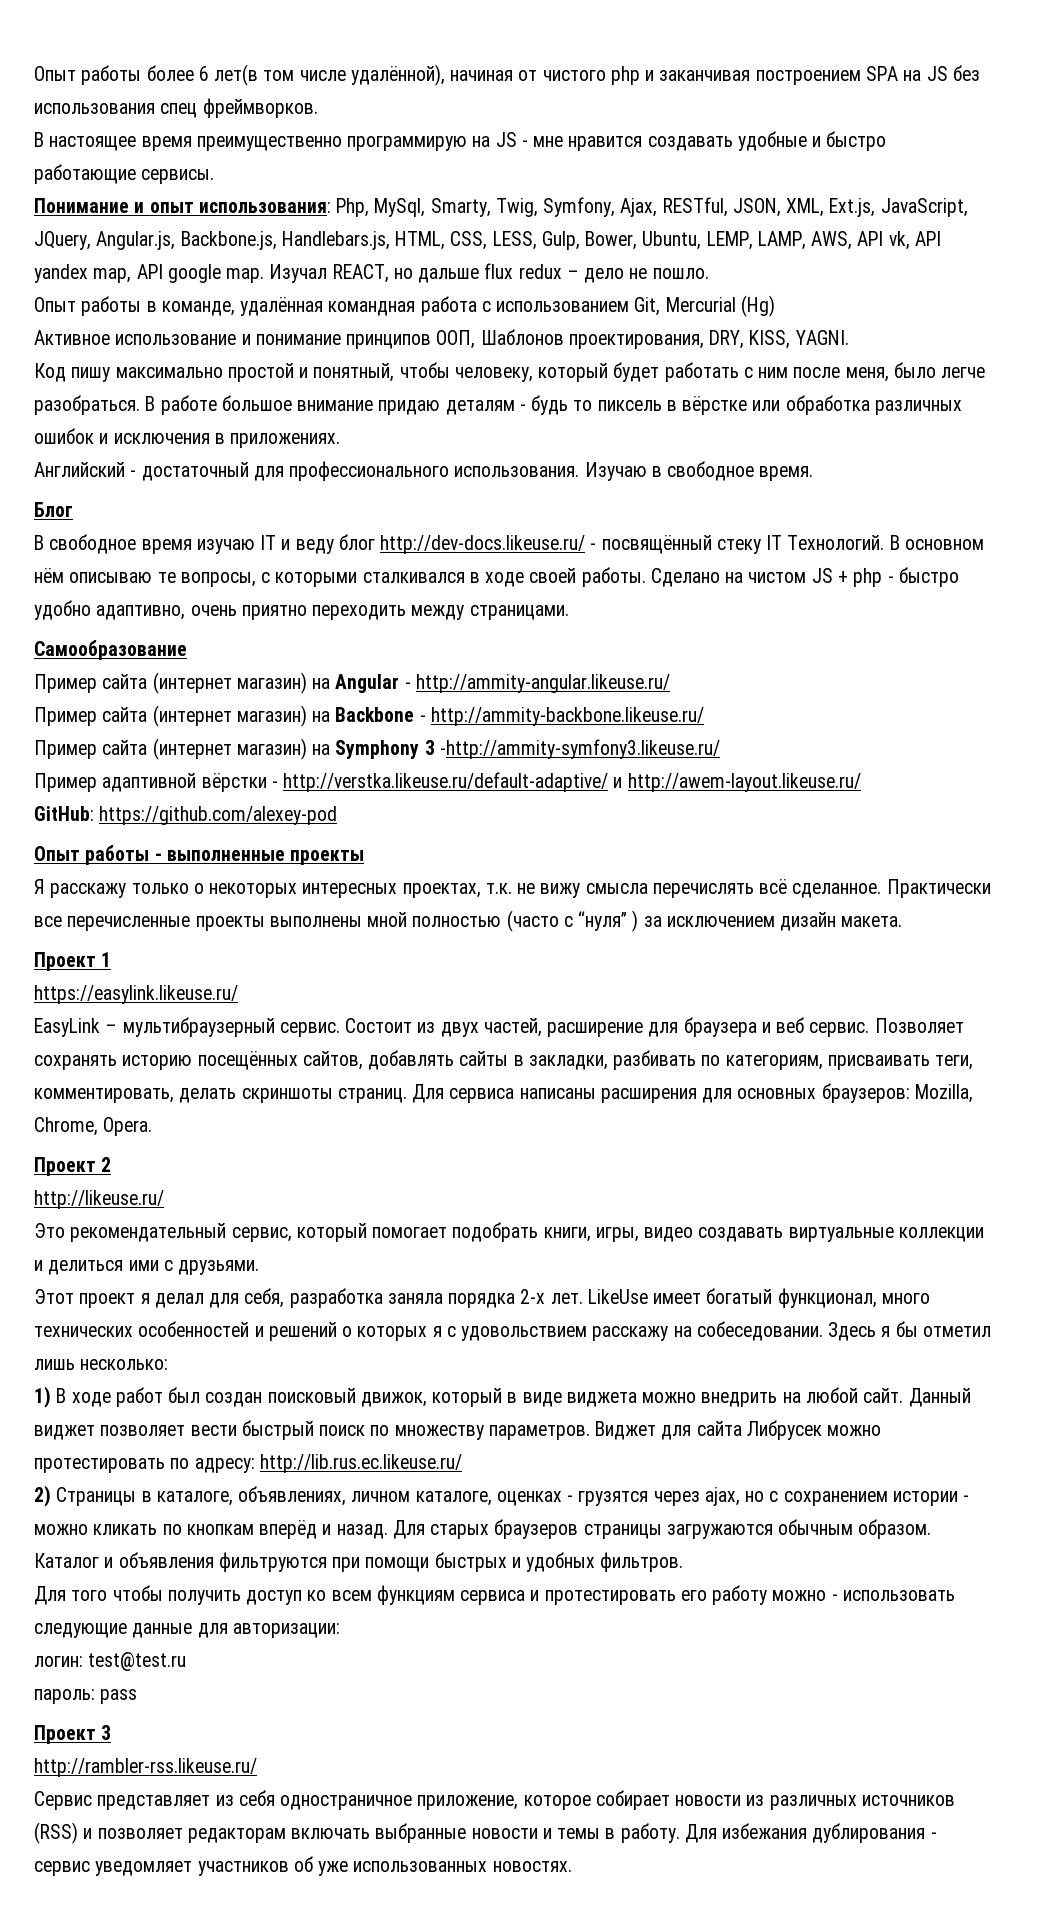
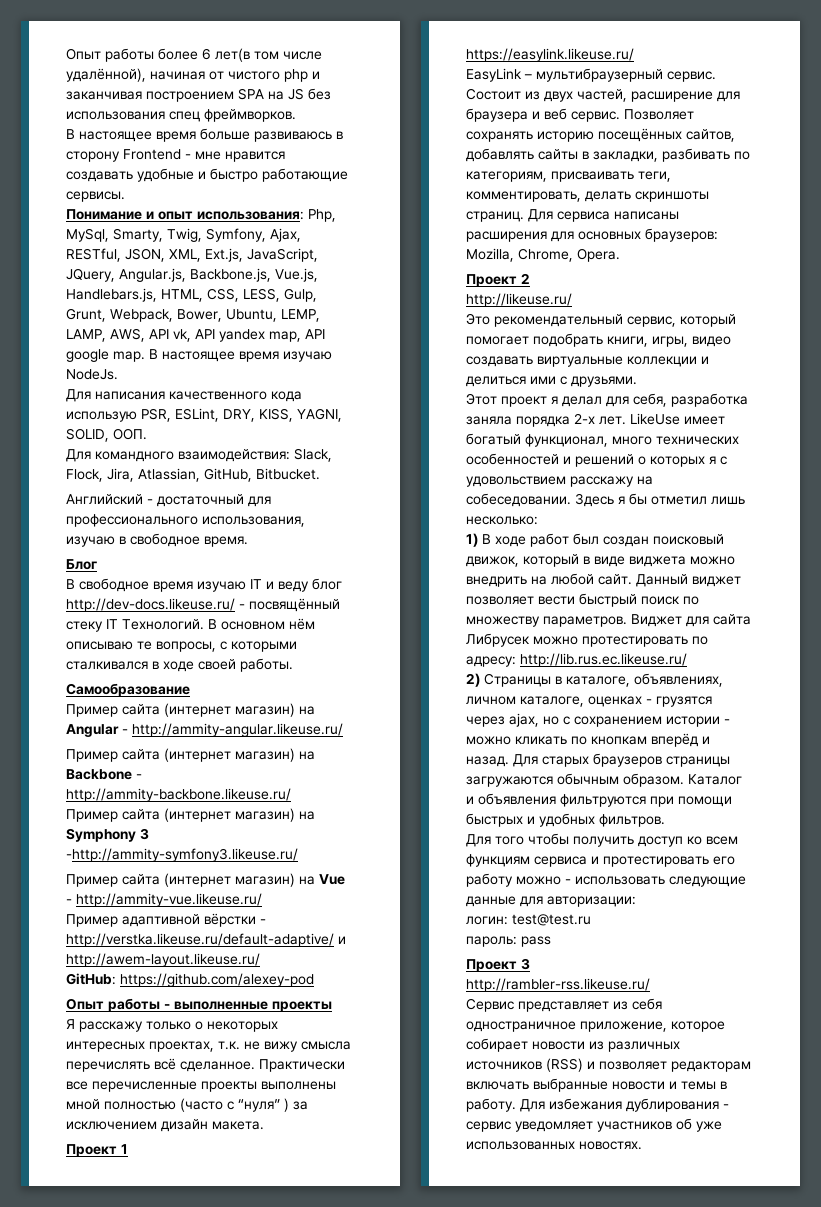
[196,132,517,151] преимущественно программирую на JS -> [200,128,343,142] [66,149,181,162] больше развиваюсь в сторону Frontend
(277, 240) none -> [275,268,318,282] Vue.js,
(580, 240) none -> [66,308,173,322] Grunt, Webpack,
[269,263,709,283] [34,295,775,317] [34,329,849,349] [34,362,986,382] [34,395,962,415] [34,428,341,448] Изучал REACT, но дальше flux redux – дело не пошло. // Опыт работы в команде, удалённая командная работа с использованием Git, Mercurial (Hg) // Активное использование и понимание принципов ООП, Шаблонов проектирования, DRY, KISS, YAGNI. // Код пишу максимально простой и понятный, чтобы человеку, который будет работать с ним после меня, было легче разобраться. В работе большое внимание придаю деталям - будь то пиксель в вёрстке или обработка различных ошибок и исключения в приложениях. -> [149,349,332,362] [66,369,118,380] [66,389,302,402] [66,408,342,422] [66,428,147,442] [66,448,332,462] [66,468,320,482] В настоящее время изучаю NodeJs. // Для написания качественного кода использую PSR, ESLint, DRY, KISS, YAGNI, SOLID, ООП. // Для командного взаимодействия: Slack, Flock, Jira, Atlassian, GitHub, Bitbucket.
[454,462,647,481] использования. Изучаю -> [202,516,305,527] [66,536,115,547] использования, изучаю
[650,567,959,587] [34,600,569,620] Сделано на чистом JS + php - быстро удобно адаптивно, очень приятно переходить между страницами. -> (293, 665) none
(720, 749) none -> [66,873,345,887] [66,893,262,907] // Пример сайта (интернет магазин) на Vue - http://ammity-vue.likeuse.ru/

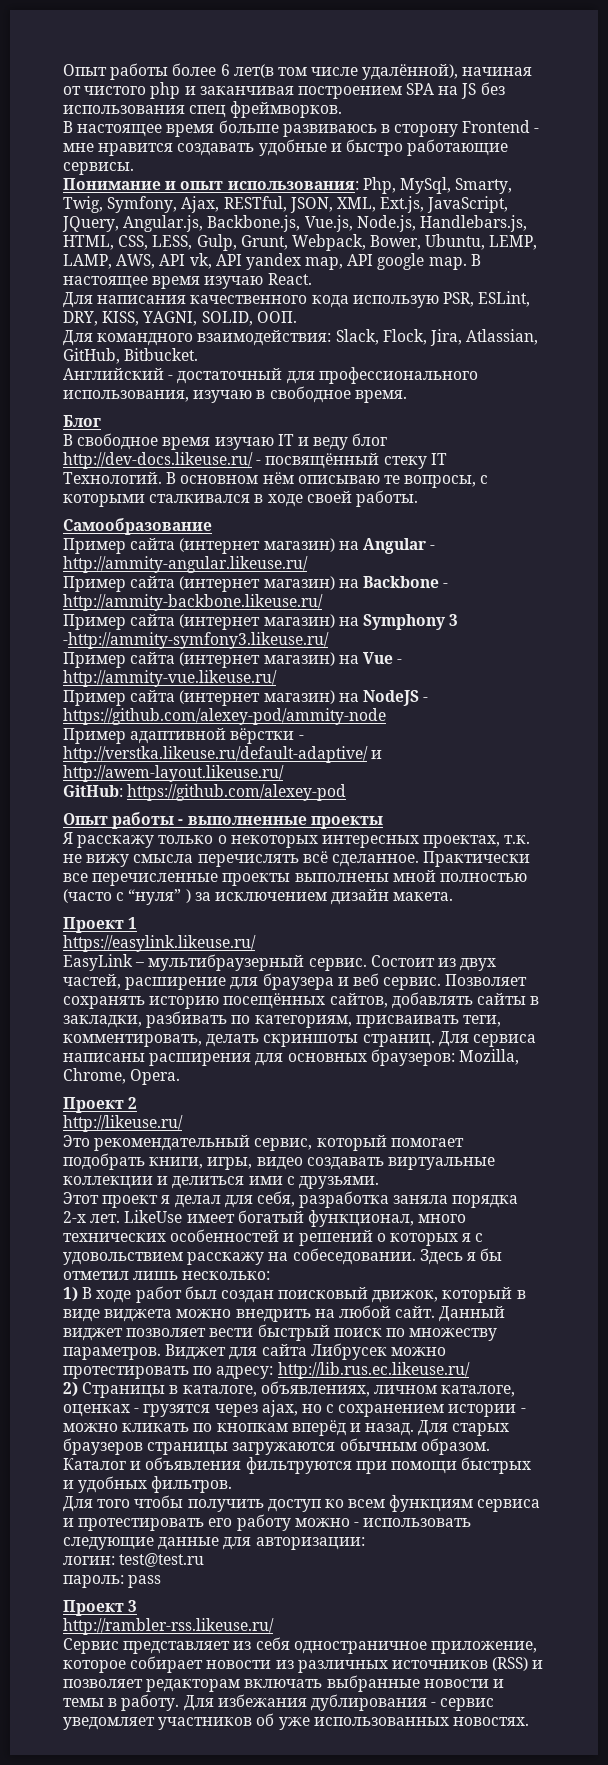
(318, 275) none -> [356,215,416,232] Node.js,
[66,369,118,380] NodeJs. -> [267,273,312,285] React.
(262, 900) none -> [63,690,429,706] [63,708,386,725] // Пример сайта (интернет магазин) на NodeJS - https://github.com/alexey-pod/ammity-node

